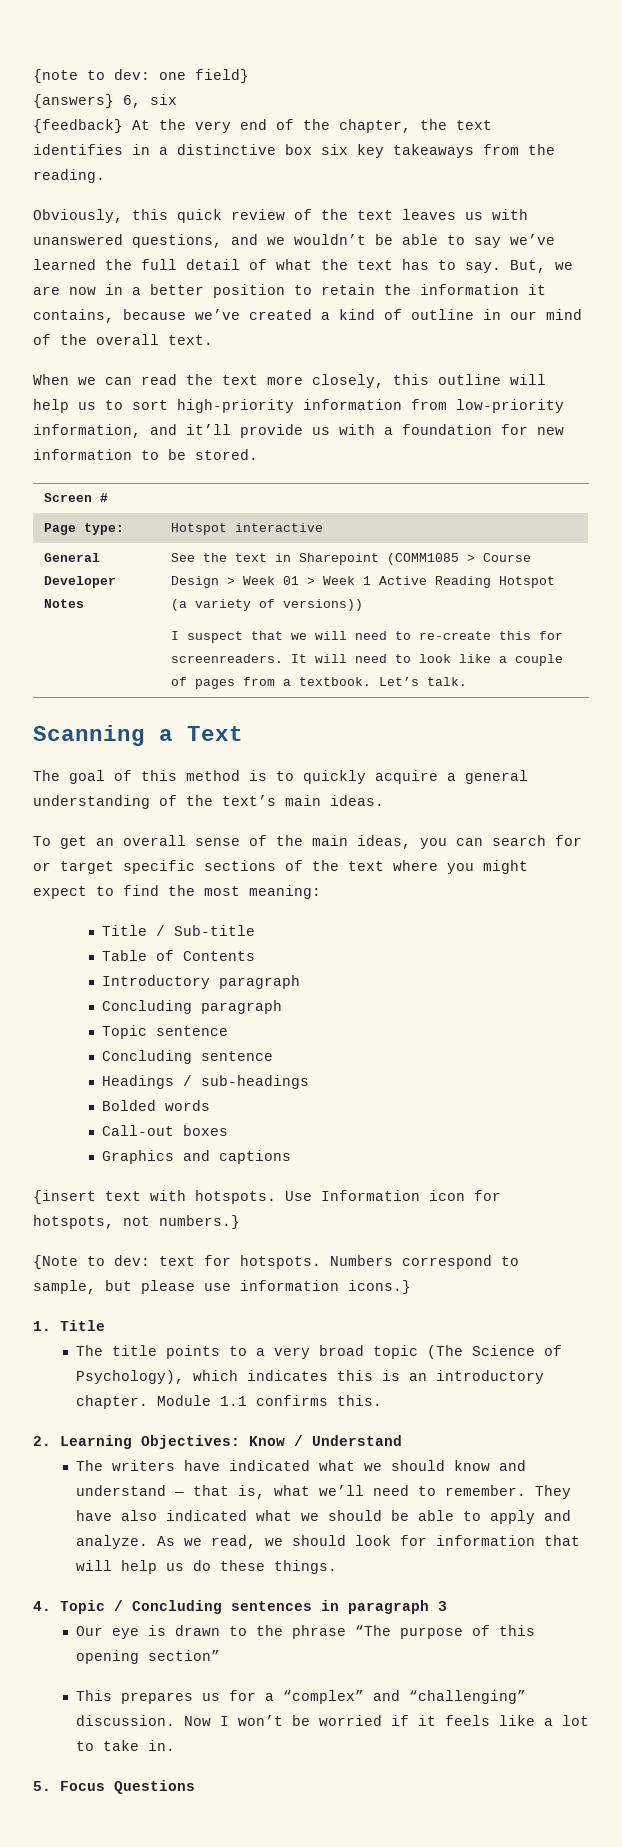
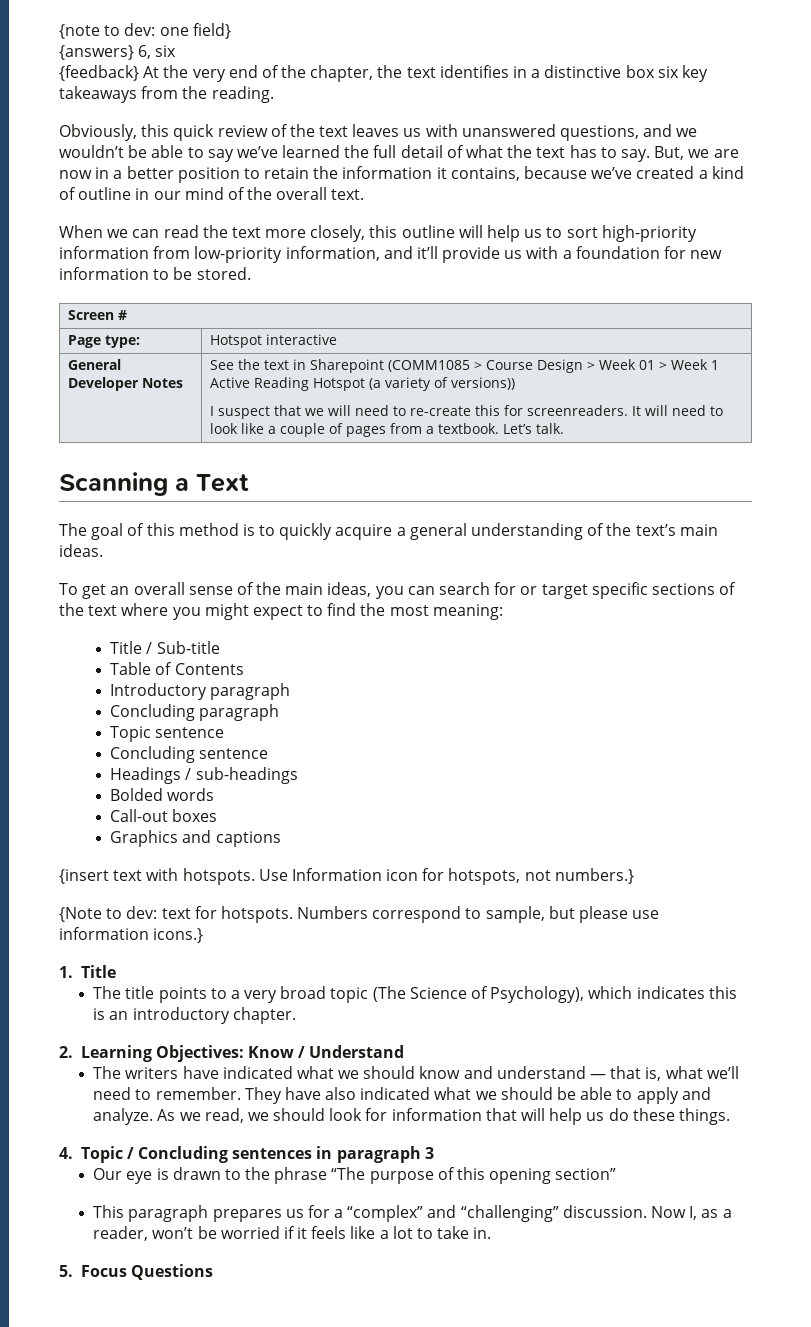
[156,1395,382,1406] Module 1.1 confirms this. -> (296, 1015) none
(112, 1695) none -> [128,1205,209,1222] paragraph
[219,1716,229,1726] I -> [689,1206,732,1220] [93,1226,149,1241] I, as a reader,

